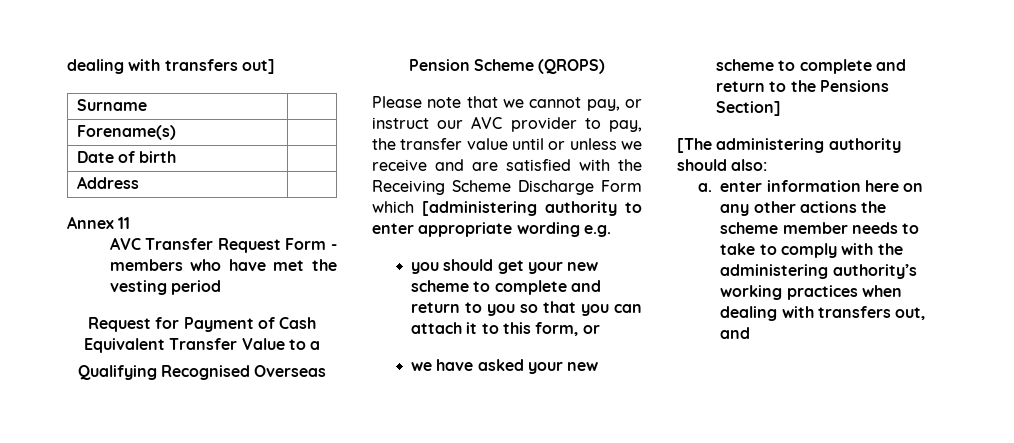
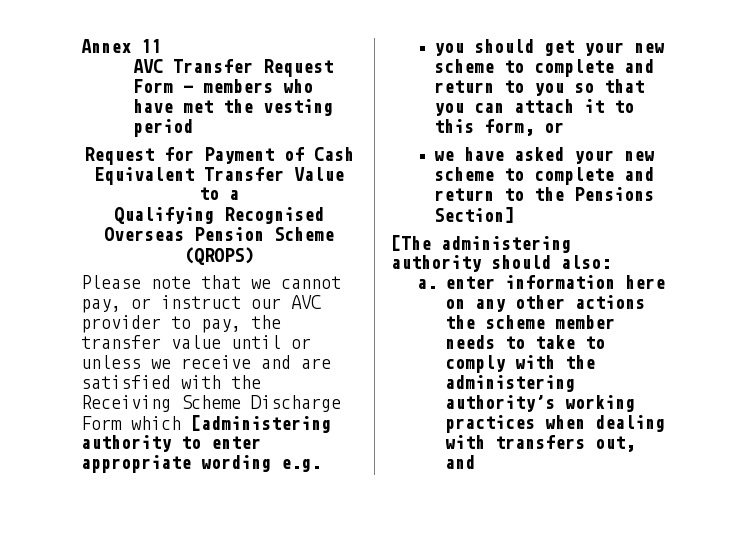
[67,59,275,74] [76,99,147,111] [76,125,176,140] [76,151,177,163] [76,176,139,189] dealing with transfers out] // Surname | // Forename(s) | // Date of birth | // Address | // -> (81, 46) none

